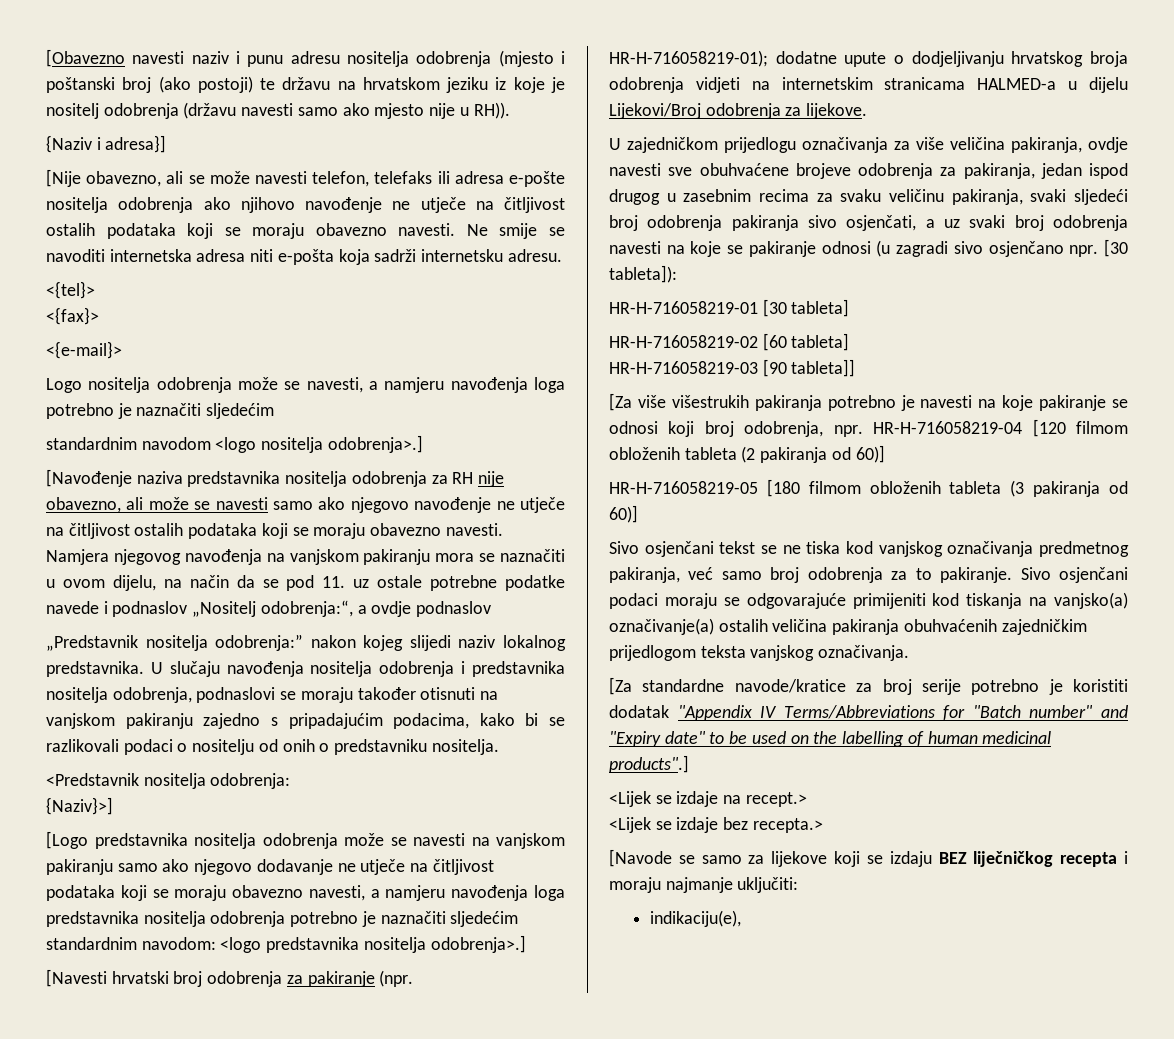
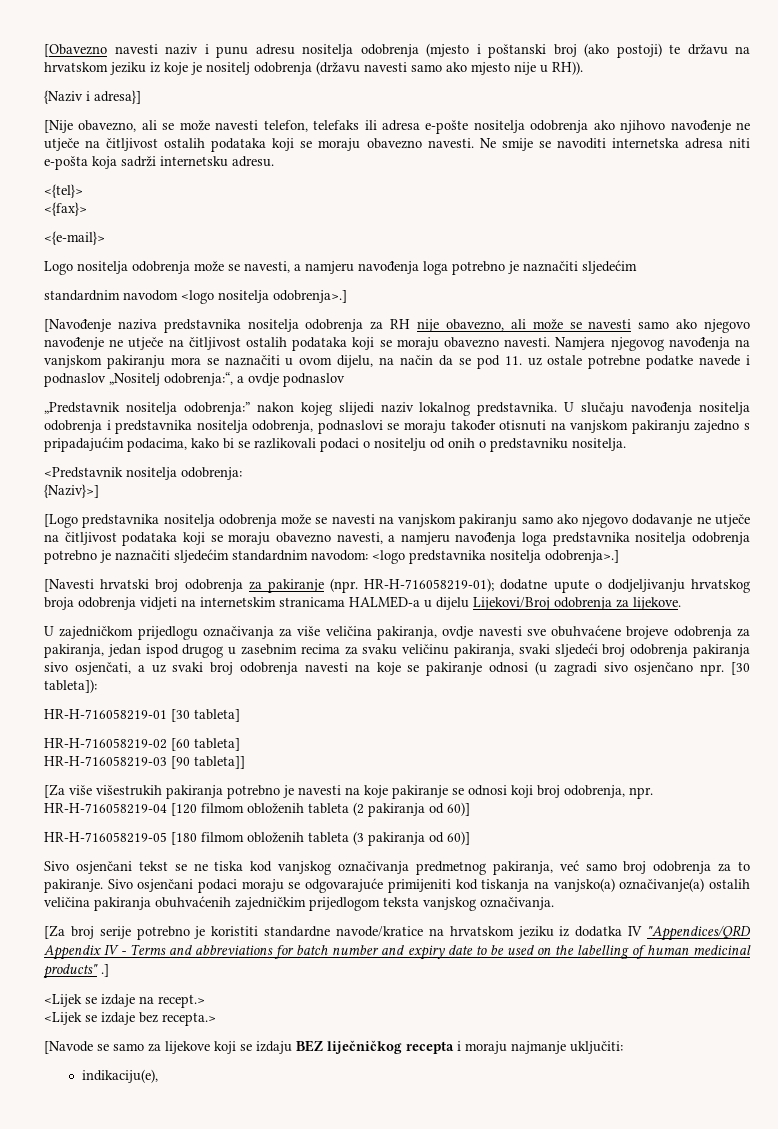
[642,679,873,693] standardne navode/kratice za -> (65, 932) none
[609,705,1128,721] [609,731,706,747] dodatak "Appendix IV Terms/Abbreviations for "Batch number" and "Expiry date" -> [264,925,751,941] [44,944,473,960] standardne navode/kratice na hrvatskom jeziku iz dodatka IV "Appendices/QRD Appendix IV - Terms and abbreviations for batch number and expiry date
[609,755,689,773] products".] -> [43,964,109,979] products" .]

